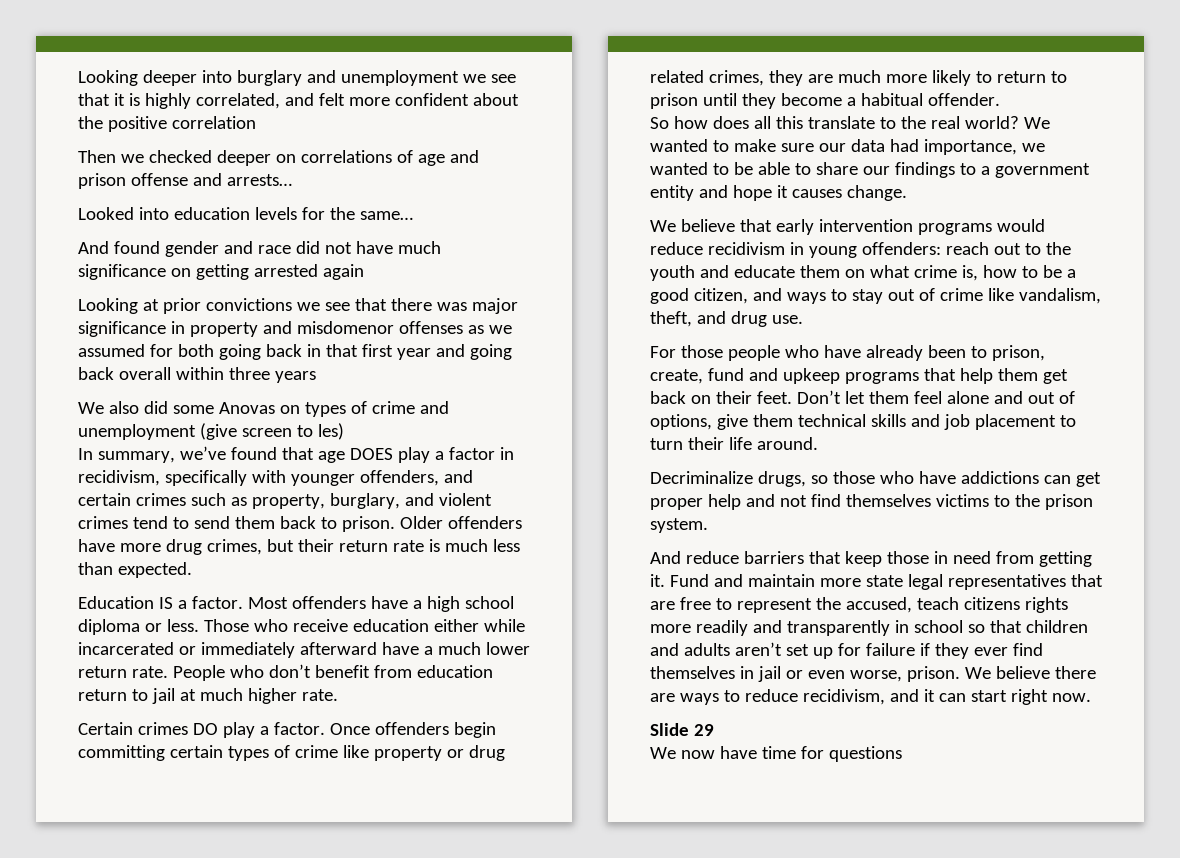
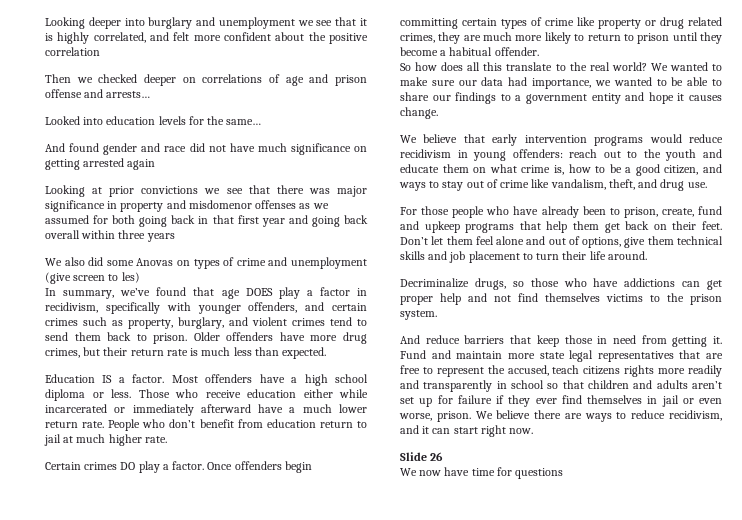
[693,724,714,736] 29 -> [430,452,444,461] 26

